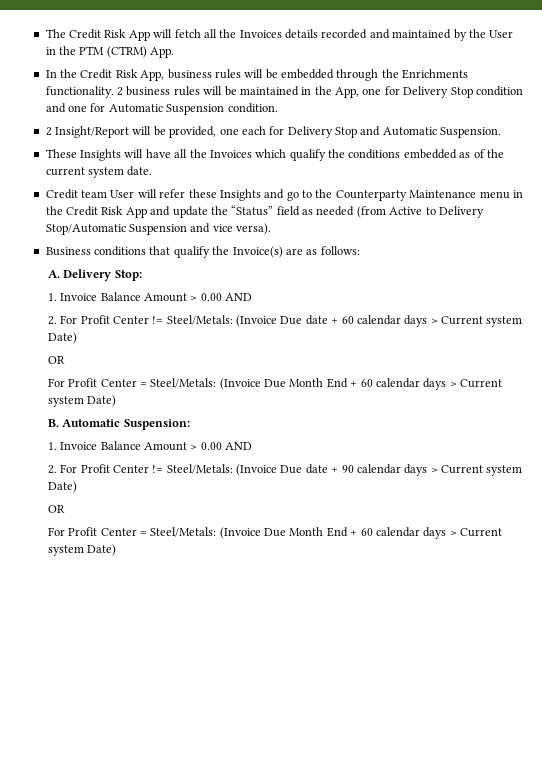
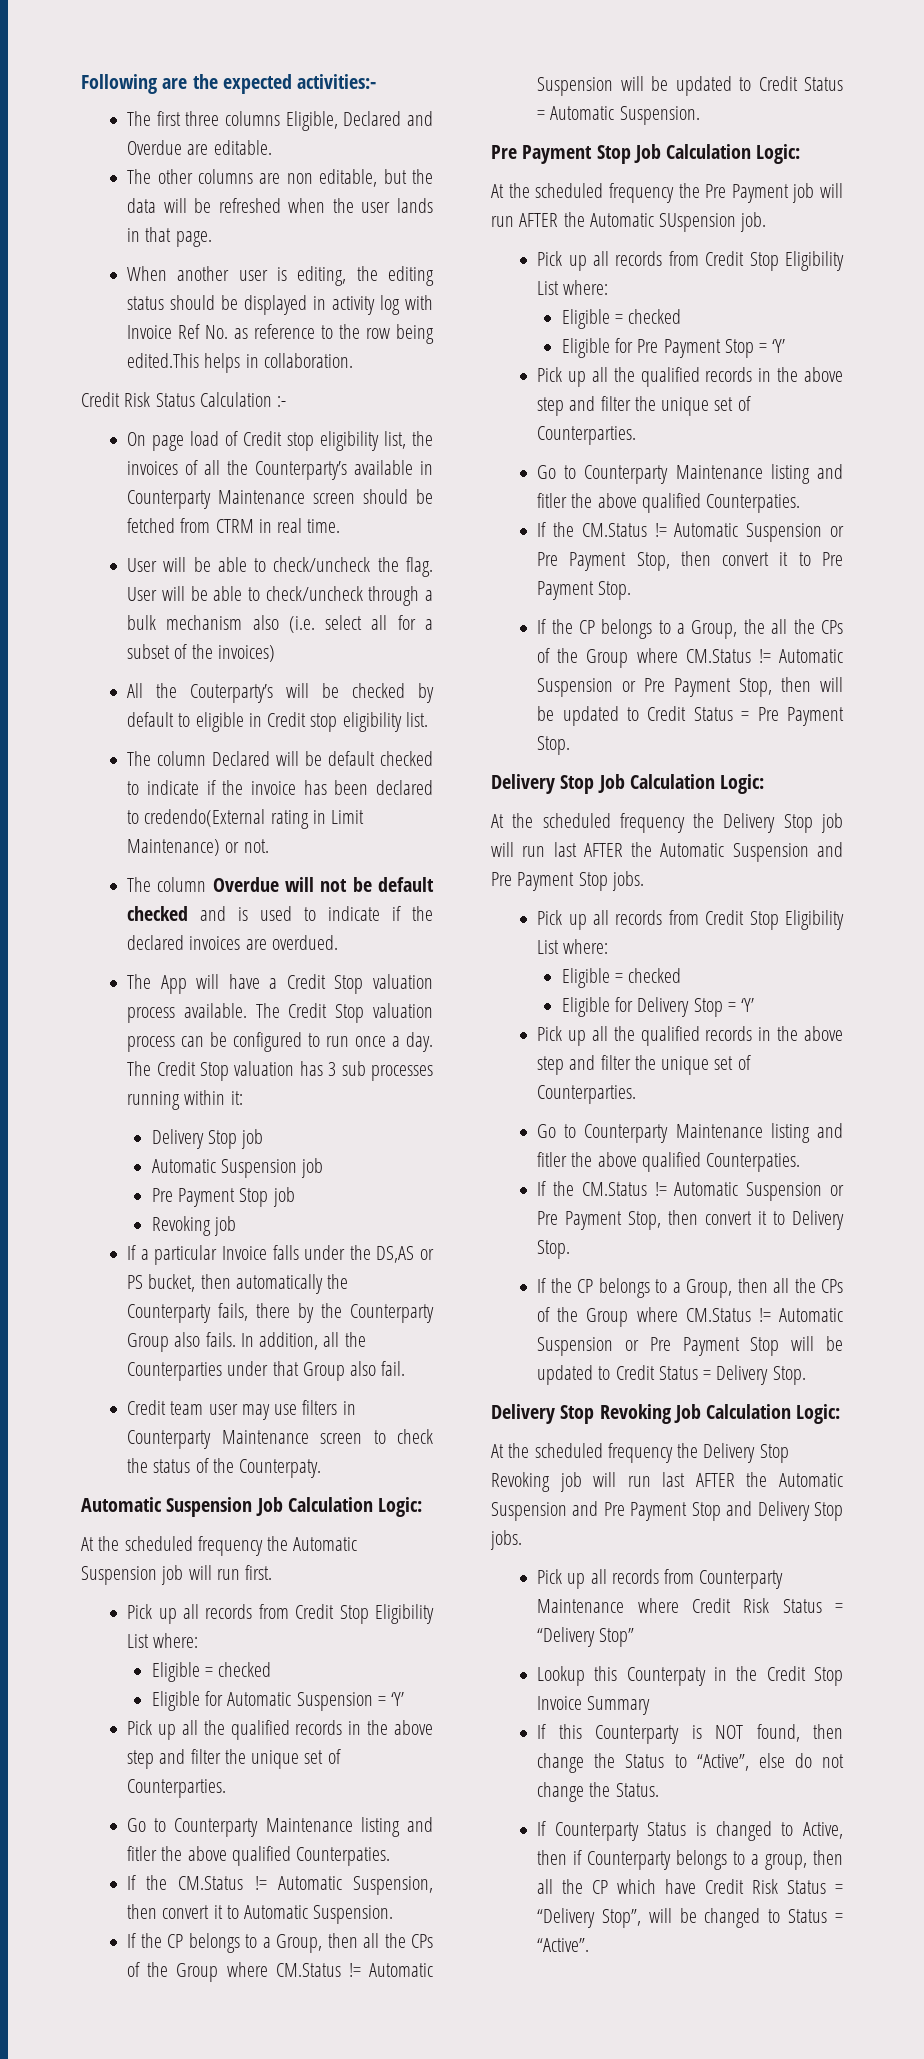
[45,29,514,41] [45,46,175,58] [45,69,469,81] [45,86,523,98] [45,103,278,115] [45,126,502,138] [45,149,504,161] [45,166,153,178] [45,189,523,201] [45,205,484,218] [45,223,272,235] [45,246,360,258] [47,269,142,281] [47,292,253,302] [47,315,523,327] [47,332,77,344] [47,356,65,364] [47,378,503,390] [47,395,117,407] [47,419,190,430] [47,441,253,451] [47,464,523,476] [47,481,77,493] [47,505,65,513] [47,527,503,539] [47,544,117,556] The Credit Risk App will fetch all the Invoices details recorded and maintained by the User in the PTM (CTRM) App. // In the Credit Risk App, business rules will be embedded through the Enrichments functionality. 2 business rules will be maintained in the App, one for Delivery Stop condition and one for Automatic Suspension condition. // 2 Insight/Report will be provided, one each for Delivery Stop and Automatic Suspension. // These Insights will have all the Invoices which qualify the conditions embedded as of the current system date. // Credit team User will refer these Insights and go to the Counterparty Maintenance menu in the Credit Risk App and update the “Status” field as needed (from Active to Delivery Stop/Automatic Suspension and vice versa). // Business conditions that qualify the Invoice(s) are as follows: // A. Delivery Stop: // 1. Invoice Balance Amount > 0.00 AND // 2. For Profit Center != Steel/Metals: (Invoice Due date + 60 calendar days > Current system Date) // OR // For Profit Center = Steel/Metals: (Invoice Due Month End + 60 calendar days > Current system Date) // B. Automatic Suspension: // 1. Invoice Balance Amount > 0.00 AND // 2. For Profit Center != Steel/Metals: (Invoice Due date + 90 calendar days > Current system Date) // OR // For Profit Center = Steel/Metals: (Invoice Due Month End + 60 calendar days > Current system Date) -> [81,74,377,94] [127,111,433,131] [127,140,272,155] [127,169,433,187] [127,198,433,213] [127,227,212,247] [127,266,434,286] [127,295,433,315] [127,324,435,344] [127,353,353,373] [81,392,287,407] [127,431,434,451] [127,460,433,480] [127,489,433,509] [127,518,341,533] [127,557,433,577] [127,586,433,606] [127,615,434,633] [127,644,275,662] [127,683,434,703] [127,712,429,732] [127,751,433,766] [127,780,433,795] [127,809,365,829] [127,839,269,856] [127,877,434,892] [127,906,433,921] [127,935,338,950] [127,974,433,994] [127,1003,433,1023] [127,1032,434,1052] [127,1061,433,1081] [127,1090,243,1110] [151,1129,264,1149] [151,1158,324,1178] [151,1187,295,1207] [151,1216,237,1236] [127,1245,435,1265] [127,1274,349,1294] [127,1303,434,1323] [127,1332,366,1352] [127,1361,406,1381] [127,1400,356,1420] [127,1429,433,1449] [127,1458,322,1478] [81,1497,423,1517] [81,1536,358,1556] [81,1565,273,1585] [127,1604,434,1624] [127,1633,199,1648] [151,1662,272,1682] [151,1691,405,1711] [127,1720,434,1740] [127,1749,341,1769] [127,1779,227,1798] [127,1817,433,1837] [127,1846,391,1866] [127,1875,433,1895] [127,1904,394,1924] [127,1933,434,1953] [127,1962,433,1982] [537,76,843,96] [537,106,700,125] [491,144,801,164] [491,183,843,203] [491,212,767,232] [537,251,844,271] [537,280,609,295] [561,309,682,329] [561,338,786,358] [537,367,843,387] [537,396,751,416] [537,426,637,445] [537,464,843,484] [537,493,801,513] [537,522,844,542] [537,551,843,571] [537,581,632,600] [537,619,843,639] [537,648,843,668] [537,677,843,697] [537,706,844,726] [537,736,571,755] [491,774,765,794] [491,813,843,833] [491,842,843,862] [491,871,644,891] [537,910,844,930] [537,939,609,954] [561,968,682,988] [561,997,755,1017] [537,1026,843,1046] [537,1055,751,1075] [537,1085,637,1104] [537,1123,843,1143] [537,1152,801,1172] [537,1181,844,1201] [537,1210,844,1230] [537,1240,571,1259] [537,1278,843,1298] [537,1307,843,1327] [537,1336,843,1356] [537,1365,806,1385] [491,1404,841,1424] [491,1443,789,1463] [491,1472,843,1492] [491,1501,843,1521] [490,1530,522,1550] [537,1569,784,1589] [537,1598,843,1613] [537,1627,635,1647] [537,1666,843,1686] [537,1696,651,1715] [537,1724,843,1744] [537,1753,844,1773] [537,1782,659,1802] [537,1821,843,1841] [537,1850,843,1870] [537,1879,843,1894] [537,1908,843,1928] [537,1938,590,1952] Following are the expected activities:- // The first three columns Eligible, Declared and Overdue are editable. // The other columns are non editable, but the data will be refreshed when the user lands in that page. // When another user is editing, the editing status should be displayed in activity log with Invoice Ref No. as reference to the row being edited.This helps in collaboration. // Credit Risk Status Calculation :- // On page load of Credit stop eligibility list, the invoices of all the Counterparty’s available in Counterparty Maintenance screen should be fetched from CTRM in real time. // User will be able to check/uncheck the flag. User will be able to check/uncheck through a bulk mechanism also (i.e. select all for a subset of the invoices) // All the Couterparty’s will be checked by default to eligible in Credit stop eligibility list. // The column Declared will be default checked to indicate if the invoice has been declared to credendo(External rating in Limit Maintenance) or not. // The column Overdue will not be default checked and is used to indicate if the declared invoices are overdued. // The App will have a Credit Stop valuation process available. The Credit Stop valuation process can be configured to run once a day. The Credit Stop valuation has 3 sub processes running within it: // Delivery Stop job // Automatic Suspension job // Pre Payment Stop job // Revoking job // If a particular Invoice falls under the DS,AS or PS bucket, then automatically the Counterparty fails, there by the Counterparty Group also fails. In addition, all the Counterparties under that Group also fail. // Credit team user may use filters in Counterparty Maintenance screen to check the status of the Counterpaty. // Automatic Suspension Job Calculation Logic: // At the scheduled frequency the Automatic Suspension job will run first. // Pick up all records from Credit Stop Eligibility List where: // Eligible = checked // Eligible for Automatic Suspension = ‘Y’ // Pick up all the qualified records in the above step and filter the unique set of Counterparties. // Go to Counterparty Maintenance listing and fitler the above qualified Counterpaties. // If the CM.Status != Automatic Suspension, then convert it to Automatic Suspension. // If the CP belongs to a Group, then all the CPs of the Group where CM.Status != Automatic Suspension will be updated to Credit Status = Automatic Suspension. // Pre Payment Stop Job Calculation Logic: // At the scheduled frequency the Pre Payment job will run AFTER the Automatic SUspension job. // Pick up all records from Credit Stop Eligibility List where: // Eligible = checked // Eligible for Pre Payment Stop = ‘Y’ // Pick up all the qualified records in the above step and filter the unique set of Counterparties. // Go to Counterparty Maintenance listing and fitler the above qualified Counterpaties. // If the CM.Status != Automatic Suspension or Pre Payment Stop, then convert it to Pre Payment Stop. // If the CP belongs to a Group, the all the CPs of the Group where CM.Status != Automatic Suspension or Pre Payment Stop, then will be updated to Credit Status = Pre Payment Stop. // Delivery Stop Job Calculation Logic: // At the scheduled frequency the Delivery Stop job will run last AFTER the Automatic Suspension and Pre Payment Stop jobs. // Pick up all records from Credit Stop Eligibility List where: // Eligible = checked // Eligible for Delivery Stop = ‘Y’ // Pick up all the qualified records in the above step and filter the unique set of Counterparties. // Go to Counterparty Maintenance listing and fitler the above qualified Counterpaties. // If the CM.Status != Automatic Suspension or Pre Payment Stop, then convert it to Delivery Stop. // If the CP belongs to a Group, then all the CPs of the Group where CM.Status != Automatic Suspension or Pre Payment Stop will be updated to Credit Status = Delivery Stop. // Delivery Stop Revoking Job Calculation Logic: // At the scheduled frequency the Delivery Stop Revoking job will run last AFTER the Automatic Suspension and Pre Payment Stop and Delivery Stop jobs. // Pick up all records from Counterparty Maintenance where Credit Risk Status = “Delivery Stop” // Lookup this Counterpaty in the Credit Stop Invoice Summary // If this Counterparty is NOT found, then change the Status to “Active”, else do not change the Status. // If Counterparty Status is changed to Active, then if Counterparty belongs to a group, then all the CP which have Credit Risk Status = “Delivery Stop”, will be changed to Status = “Active”.

